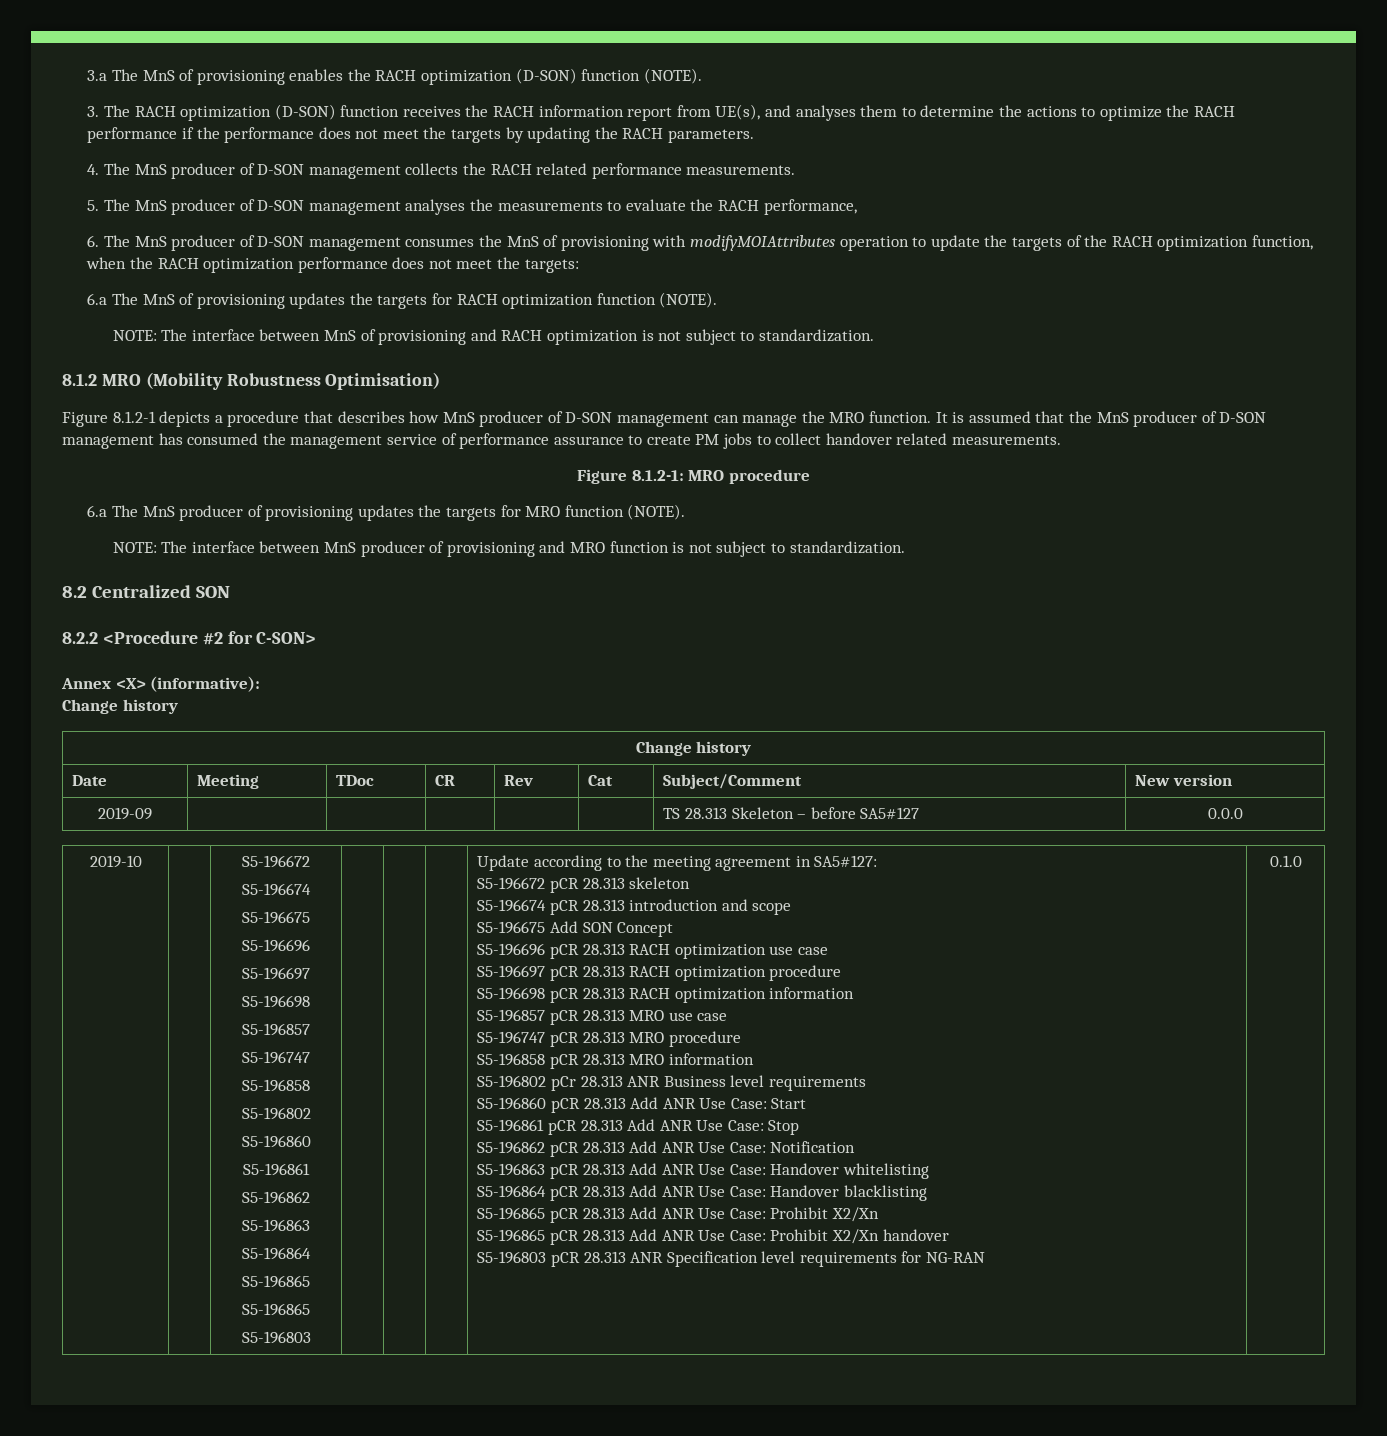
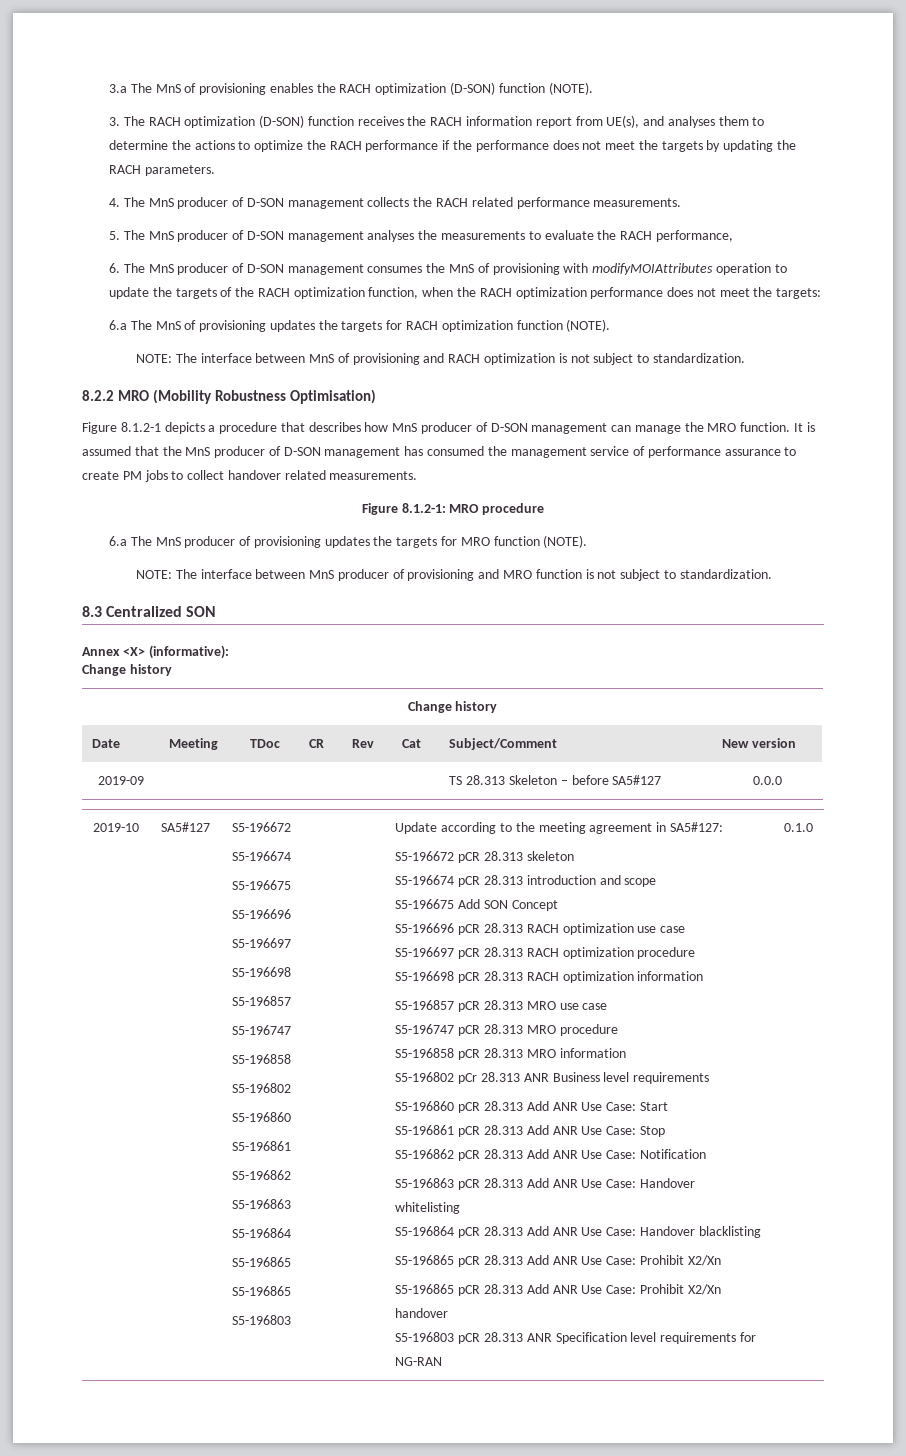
[62,373,97,386] 8.1.2 -> [82,390,114,401] 8.2.2
[62,586,87,598] 8.2 -> [82,606,102,617] 8.3
[62,631,317,645] // 8.2.2 <Procedure #2 for C-SON> -> (217, 611) none
(142, 861) none -> [160,822,210,832] SA5#127

